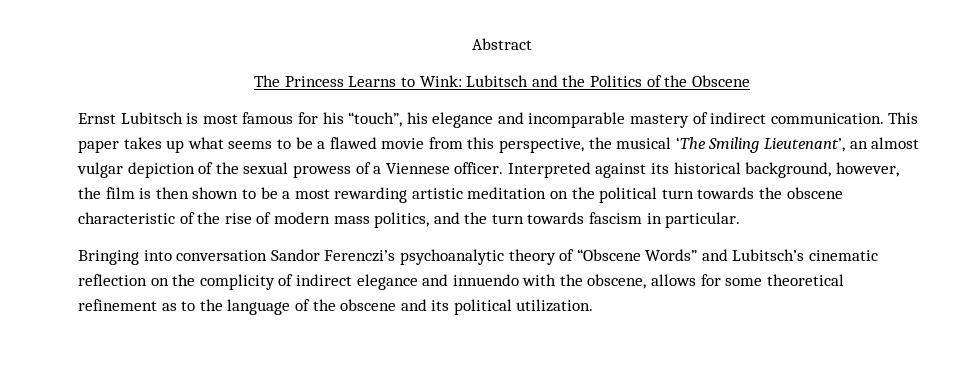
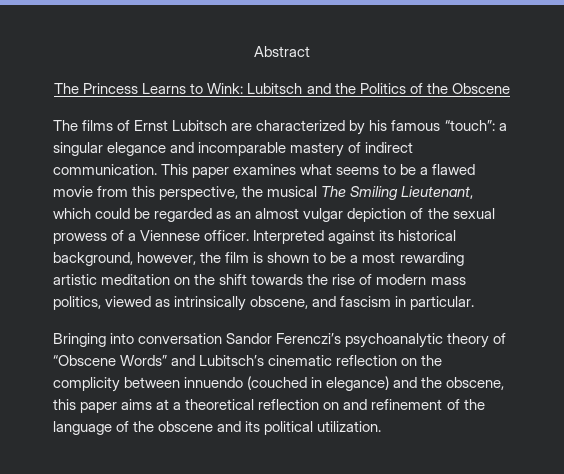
[78,112,428,127] Ernst Lubitsch is most famous for his “touch”, his -> [53,120,507,135] [53,142,103,156] The films of Ernst Lubitsch are characterized by his famous “touch”: a singular
[123,137,185,153] takes up -> [233,164,297,175] examines
[675,137,846,153] ‘The Smiling Lieutenant’, -> [321,186,474,200] [53,208,232,222] The Smiling Lieutenant, which could be regarded as
[155,187,189,199] then -> (264, 257) none
[599,187,843,203] [78,212,195,224] political turn towards the obscene characteristic of -> [219,274,304,285] shift towards
[433,212,585,224] and the turn towards -> [105,296,337,311] viewed as intrinsically obscene, and
[278,274,844,290] [78,299,196,311] of indirect elegance and innuendo with the obscene, allows for some theoretical refinement as to -> [124,376,505,391] [53,399,460,413] between innuendo (couched in elegance) and the obscene, this paper aims at a theoretical reflection on and refinement of

